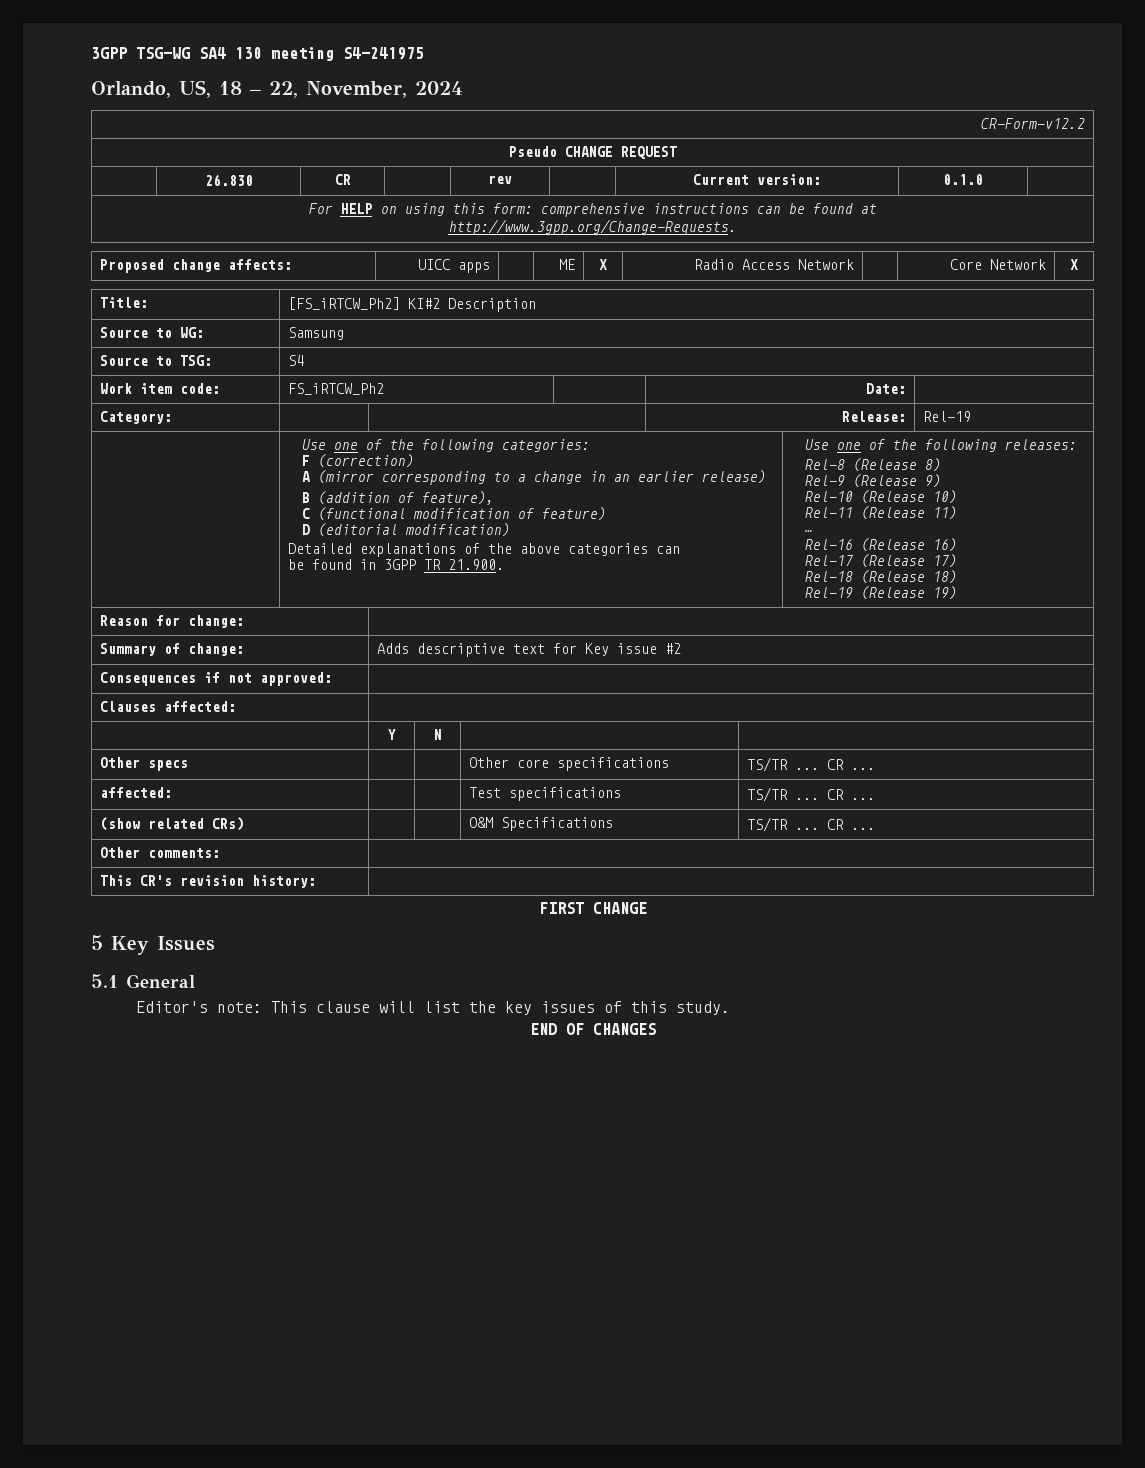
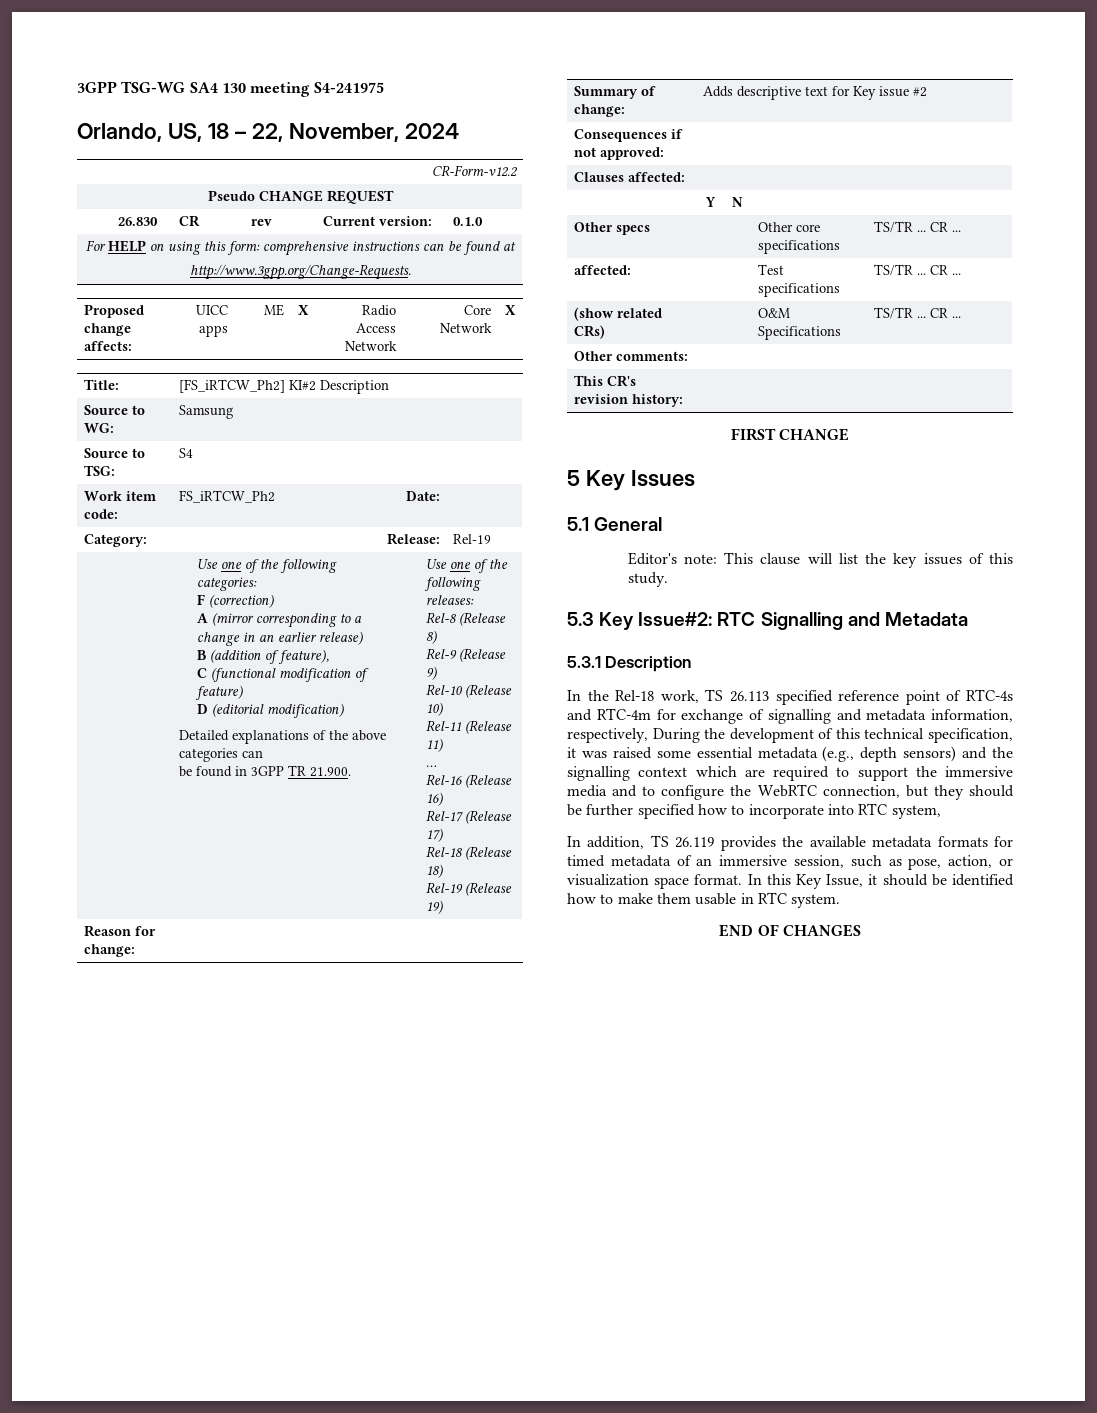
(730, 1008) none -> [567,612,968,630] [567,656,692,672] [567,689,1014,705] [567,708,1013,724] [567,728,1013,743] [567,746,1013,762] [567,766,1013,781] [567,784,1014,800] [567,803,941,819] [567,835,1013,851] [567,855,1013,870] [567,874,1014,889] [567,892,841,908] // 5.3 Key Issue#2: RTC Signalling and Metadata // 5.3.1 Description // In the Rel-18 work, TS 26.113 specified reference point of RTC-4s and RTC-4m for exchange of signalling and metadata information, respectively, During the development of this technical specification, it was raised some essential metadata (e.g., depth sensors) and the signalling context which are required to support the immersive media and to configure the WebRTC connection, but they should be further specified how to incorporate into RTC system, // In addition, TS 26.119 provides the available metadata formats for timed metadata of an immersive session, such as pose, action, or visualization space format. In this Key Issue, it should be identified how to make them usable in RTC system.

